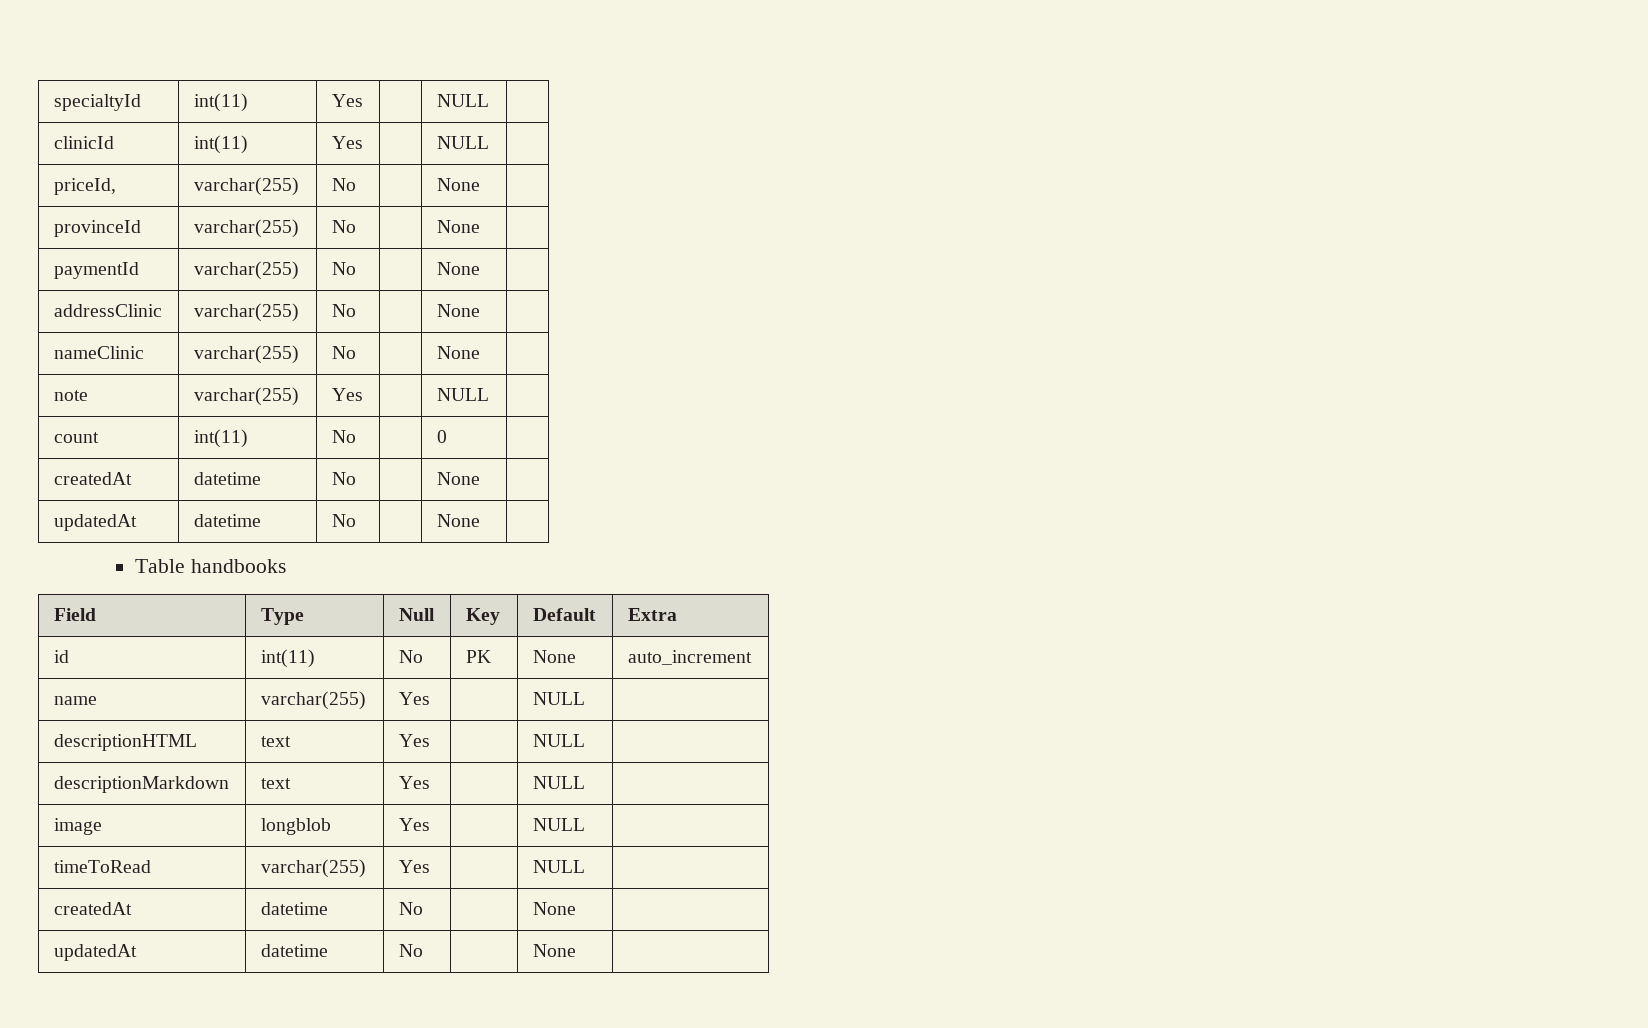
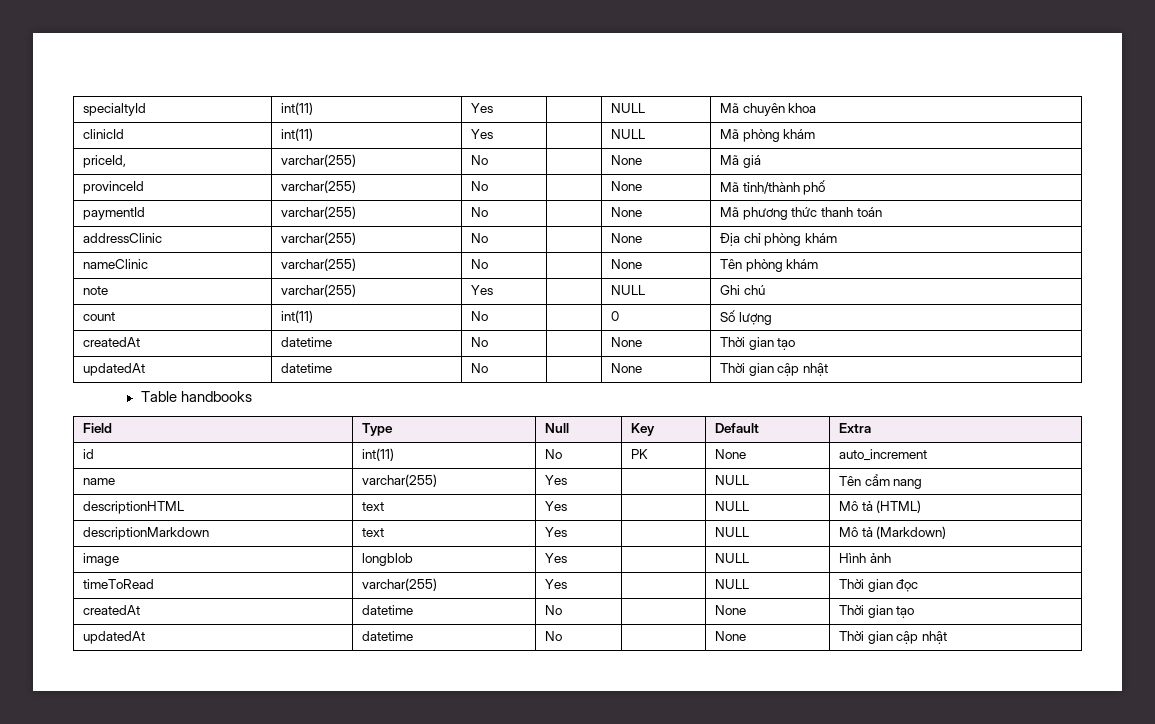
(489, 100) none -> [720,103,817,116] Mã chuyên khoa
(489, 142) none -> [720,129,816,142] Mã phòng khám
(480, 184) none -> [720,155,761,168] Mã giá
(480, 226) none -> [720,180,826,195] Mã tỉnh/thành phố
(480, 268) none -> [720,207,882,220] Mã phương thức thanh toán
(480, 310) none -> [720,233,837,246] Địa chỉ phòng khám
(480, 352) none -> [720,259,819,272] Tên phòng khám
(489, 394) none -> [720,285,765,295] Ghi chú
[53,472,132,485] [193,472,261,485] [331,472,356,485] [436,472,480,485] [53,514,137,531] [193,514,261,527] [331,514,356,527] [436,514,480,527] // createdAt | datetime | No | | None | // updatedAt | datetime | No | | None | -> [720,310,772,325] [83,337,141,347] [281,337,333,347] [471,337,489,347] [611,337,643,347] [720,337,796,350] [83,363,146,376] [281,363,333,373] [471,363,489,373] [611,363,643,373] [720,363,828,376] Số lượng // createdAt | datetime | No | | None | Thời gian tạo // updatedAt | datetime | No | | None | Thời gian cập nhật
(585, 698) none -> [839,474,923,489] Tên cẩm nang
(585, 740) none -> [839,500,922,513] Mô tả (HTML)
(585, 782) none -> [839,526,947,539] Mô tả (Markdown)
(585, 824) none -> [839,553,891,563] Hình ảnh
[53,902,132,915] [260,902,328,915] [398,902,423,915] [532,902,576,915] [53,944,137,961] [260,944,328,957] [398,944,423,957] [532,944,576,957] // createdAt | datetime | No | | None | // updatedAt | datetime | No | | None | -> [839,579,919,592] [83,605,141,615] [362,605,414,615] [545,605,563,615] [715,605,747,615] [839,605,915,618] [83,631,146,644] [362,631,414,641] [545,631,563,641] [715,631,747,641] [839,631,947,644] Thời gian đọc // createdAt | datetime | No | | None | Thời gian tạo // updatedAt | datetime | No | | None | Thời gian cập nhật

